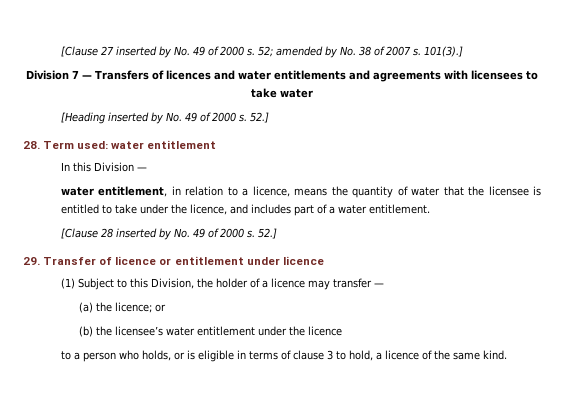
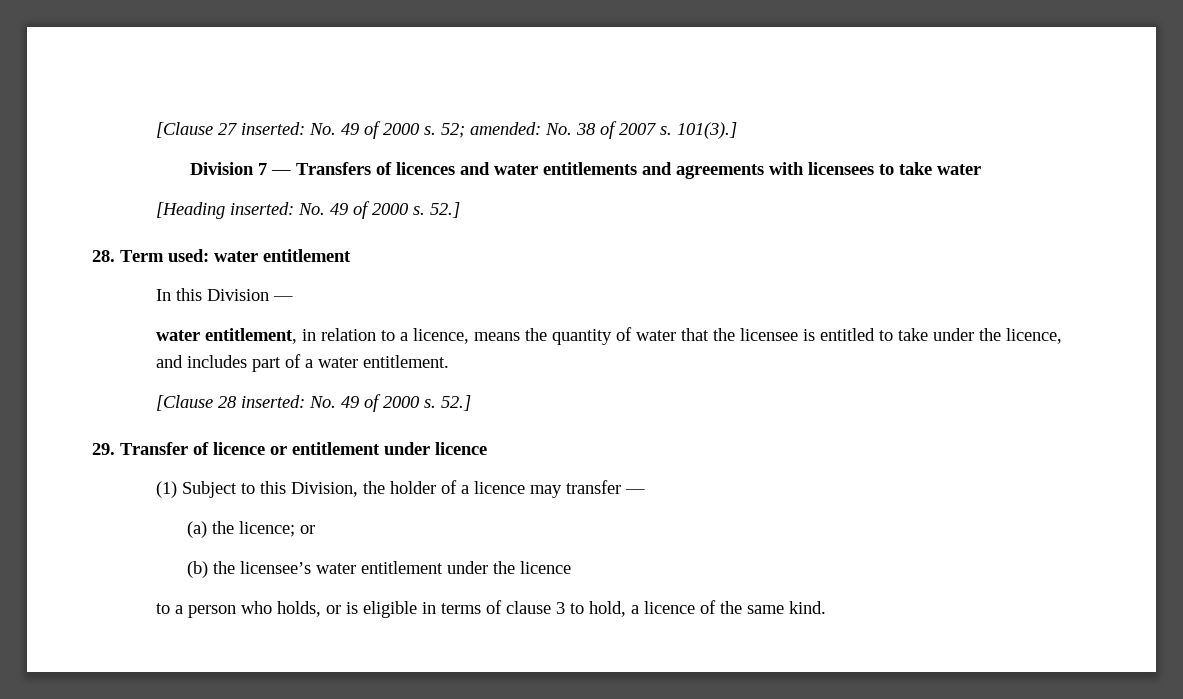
[115,46,171,58] inserted by -> [240,122,305,135] inserted:
[275,46,337,58] amended by -> [469,122,541,135] amended:
[107,112,163,124] inserted by -> [229,202,294,215] inserted:
[115,228,171,240] inserted by -> [240,395,305,408] inserted:

